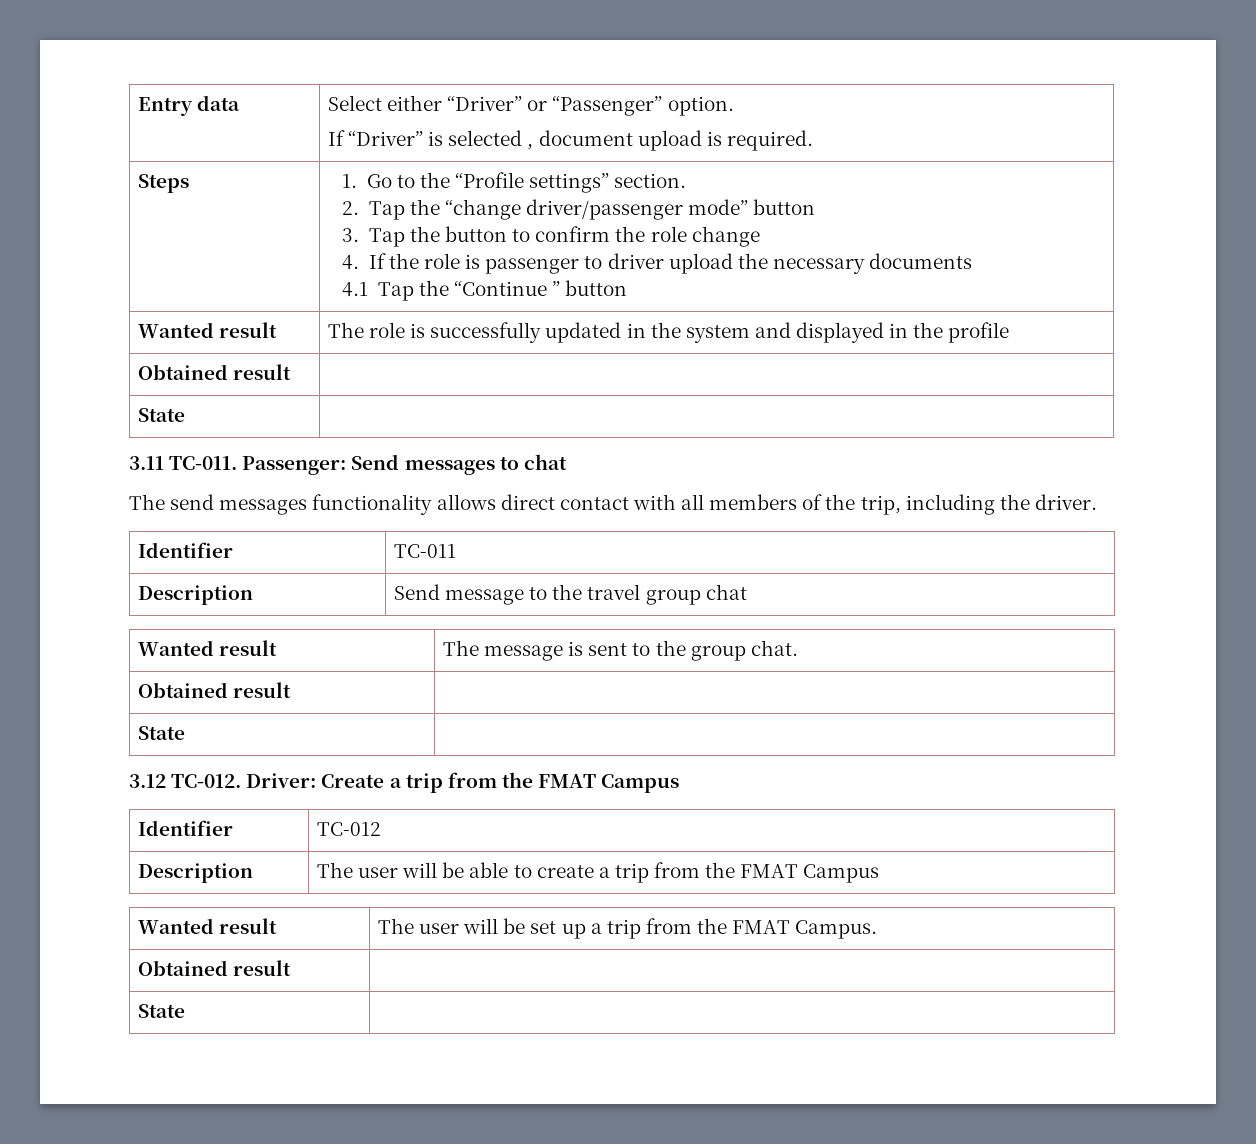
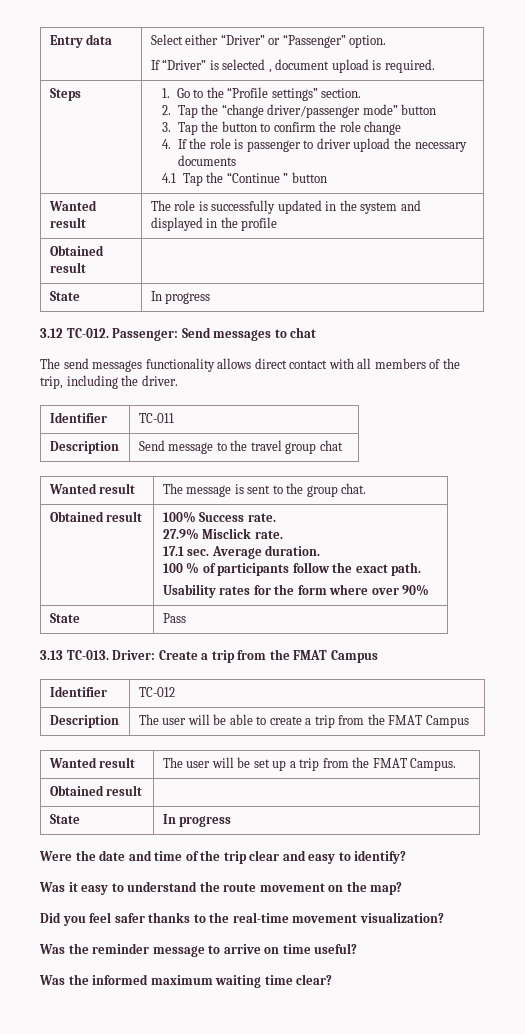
[129,456,238,470] // 3.11 TC-011. -> [150,291,211,304] [40,328,109,338] In progress // 3.12 TC-012.
[137,726,185,740] [129,774,242,788] // State | // 3.12 TC-012. -> [162,511,276,523] [162,528,283,540] [162,545,321,559] [162,562,422,576] [162,584,430,598] [49,613,80,623] [162,613,186,623] [40,650,109,660] 100% Success rate. // 27.9% Misclick rate. // 17.1 sec. Average duration. // 100 % of participants follow the exact path. // Usability rates for the form where over 90% // State | Pass // 3.13 TC-013.
(185, 1011) none -> [162,814,232,827] [39,850,407,864] [39,881,403,895] [40,912,444,926] [39,943,358,957] [39,974,333,988] In progress // Were the date and time of the trip clear and easy to identify? // Was it easy to understand the route movement on the map? // Did you feel safer thanks to the real-time movement visualization? // Was the reminder message to arrive on time useful? // Was the informed maximum waiting time clear?

